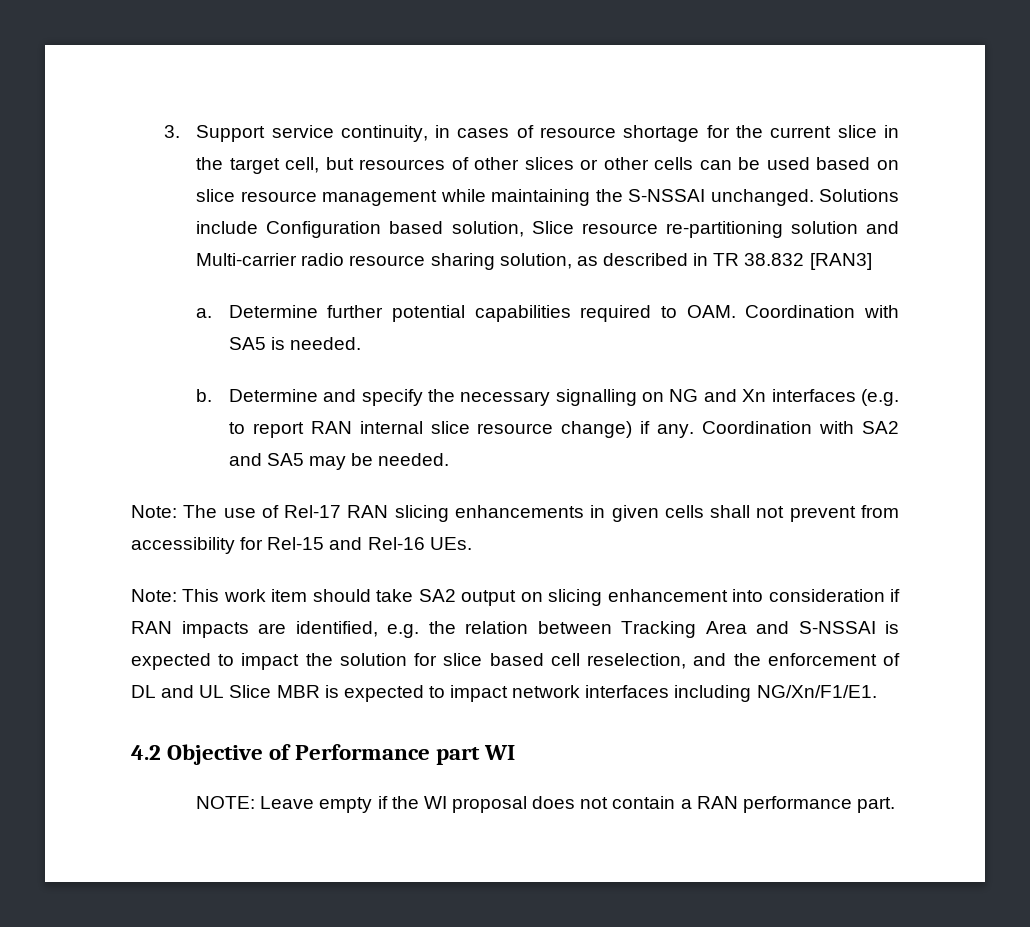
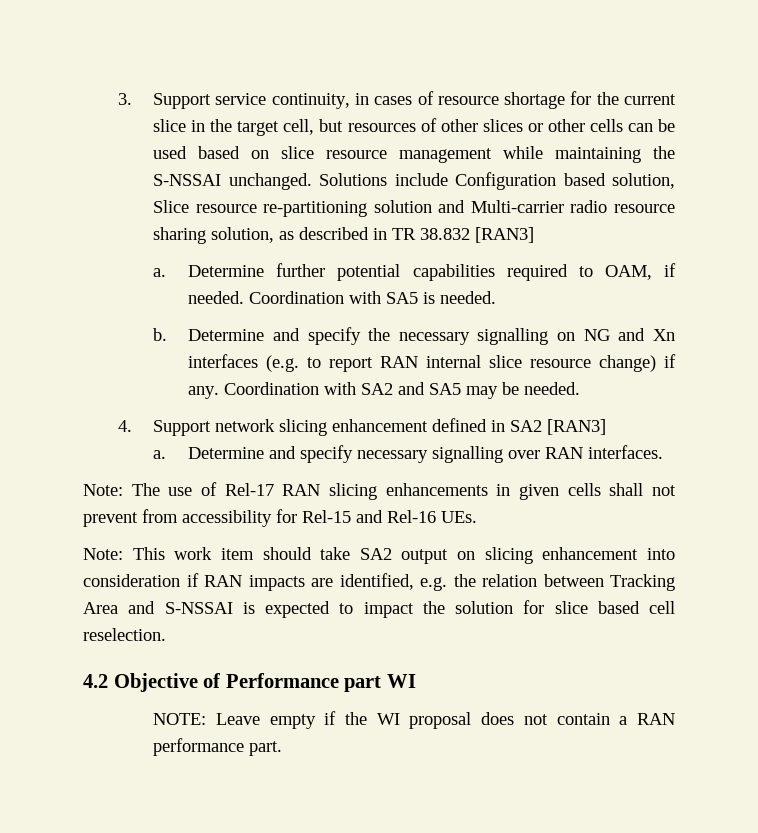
[686,305,736,318] OAM. -> [604,263,676,280] [188,291,245,304] OAM, if needed.
(450, 459) none -> [118,418,607,436] [153,445,664,463] // 4. Support network slicing enhancement defined in SA2 [RAN3] // a. Determine and specify necessary signalling over RAN interfaces.
[587,653,901,669] [131,685,877,702] reselection, and the enforcement of DL and UL Slice MBR is expected to impact network interfaces including NG/Xn/F1/E1. -> [83,628,166,641] reselection.

